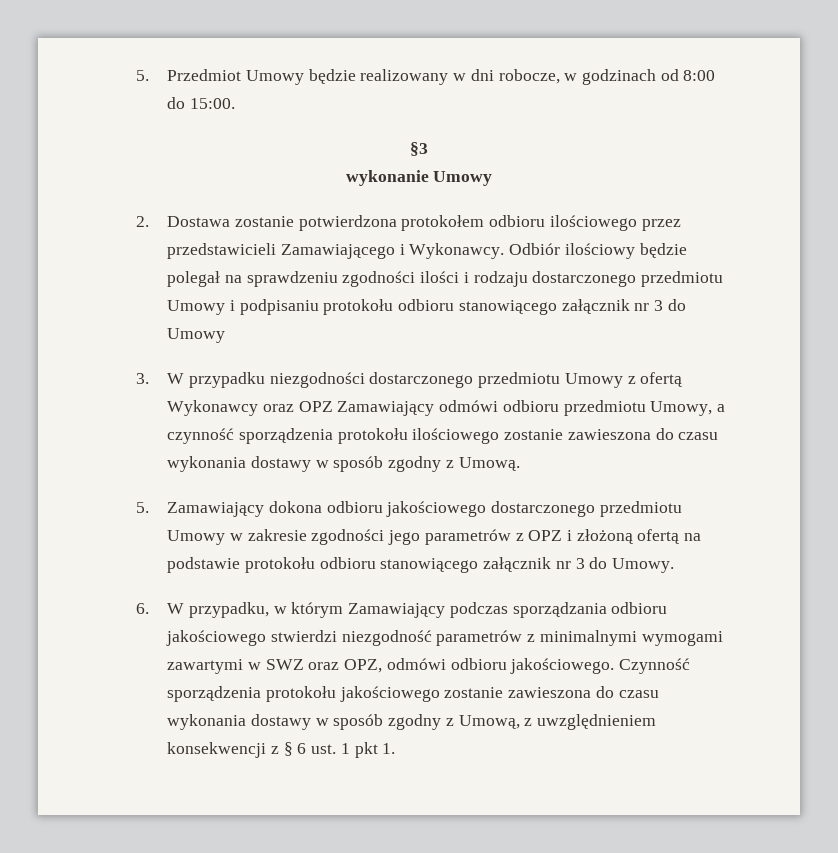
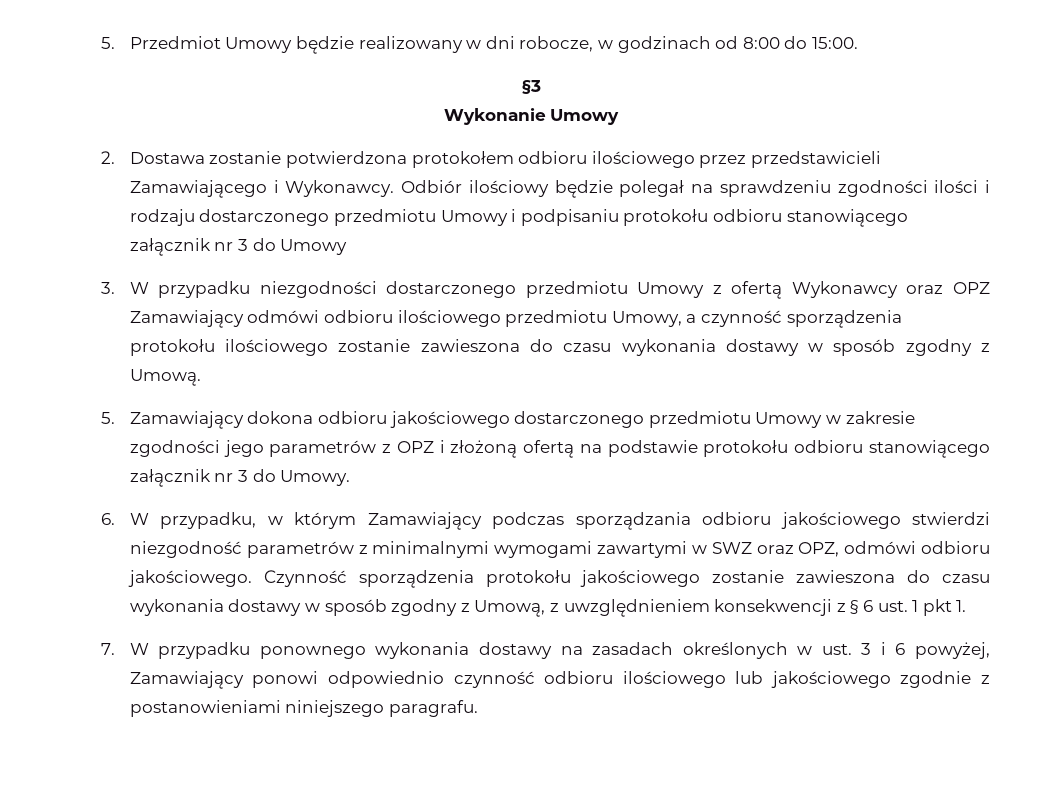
[345,170,429,186] wykonanie -> [443,108,546,125] Wykonanie
(559, 406) none -> [397,310,501,327] ilościowego
(396, 748) none -> [100,642,991,659] [129,671,991,689] [129,700,479,717] // 7. W przypadku ponownego wykonania dostawy na zasadach określonych w ust. 3 i 6 powyżej, Zamawiający ponowi odpowiednio czynność odbioru ilościowego lub jakościowego zgodnie z postanowieniami niniejszego paragrafu.

